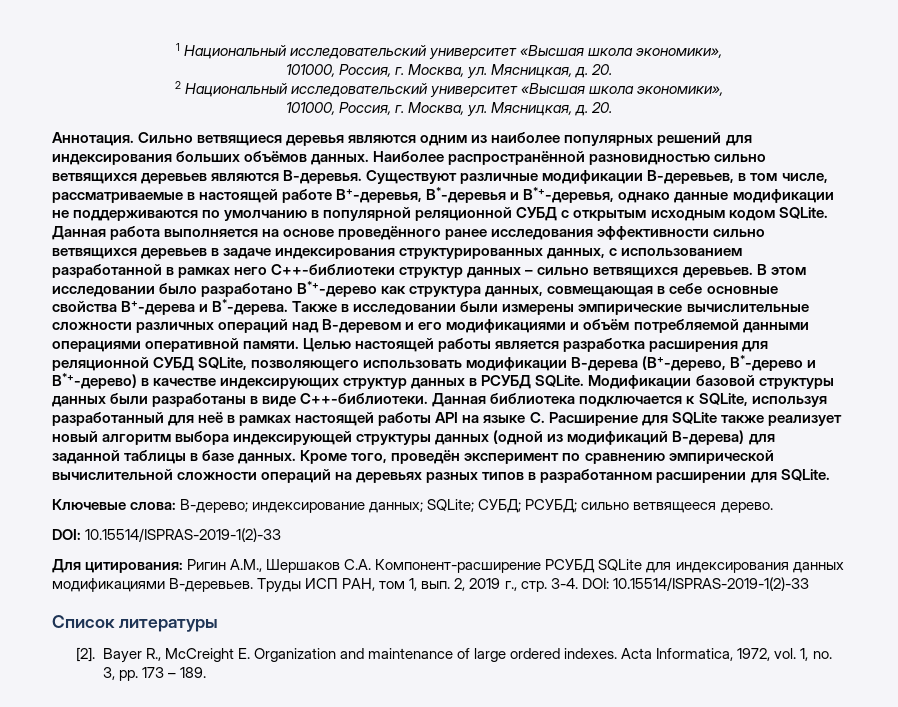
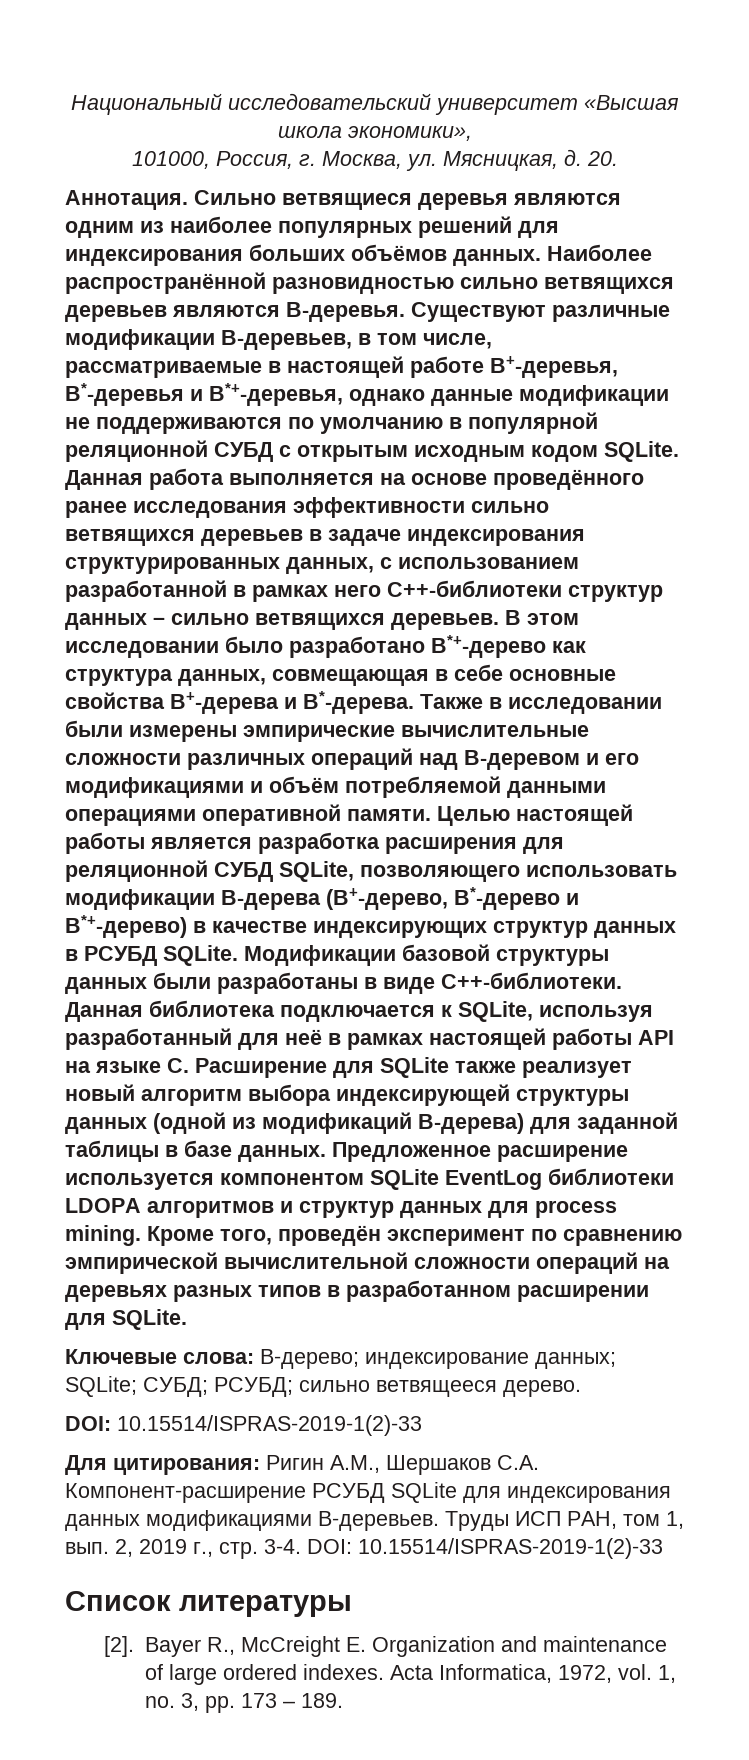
[175,43,723,60] [285,64,613,79] [174,81,181,89] 1 Национальный исследовательский университет «Высшая школа экономики», // 101000, Россия, г. Москва, ул. Мясницкая, д. 20. // 2 -> (71, 104) none
(297, 458) none -> [332,1142,628,1162] [65,1168,674,1190] [65,1198,617,1218] [65,1225,141,1246] Предложенное расширение используется компонентом SQLite EventLog библиотеки LDOPA алгоритмов и структур данных для process mining.

